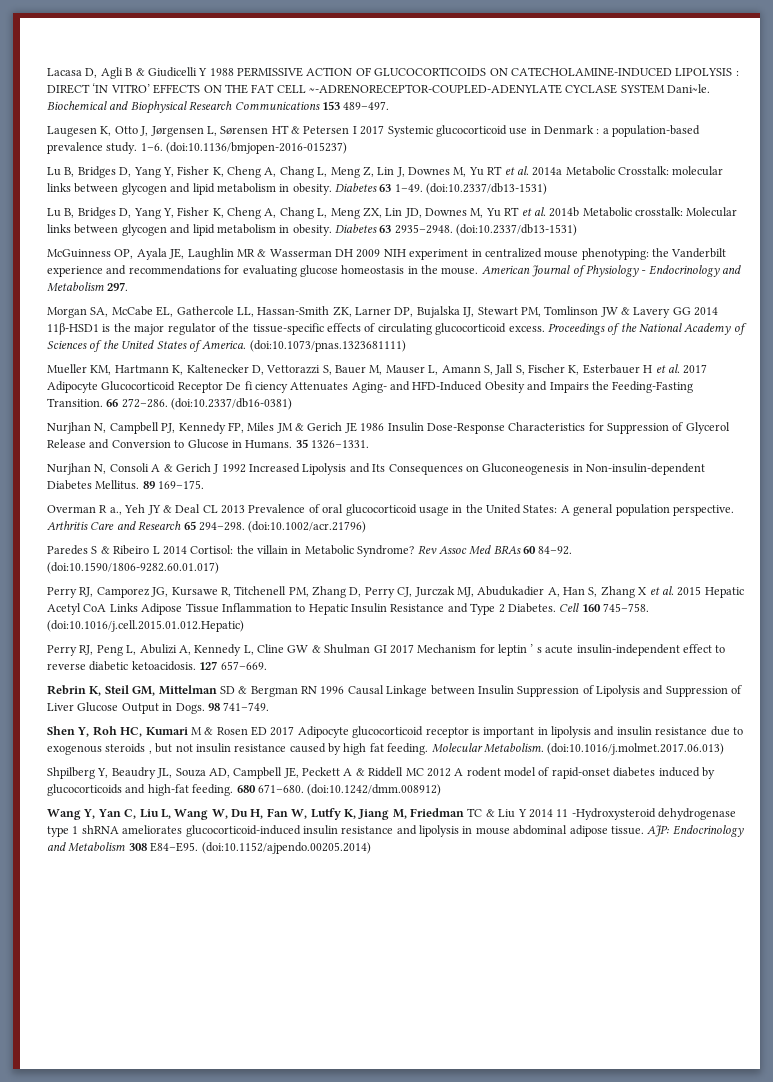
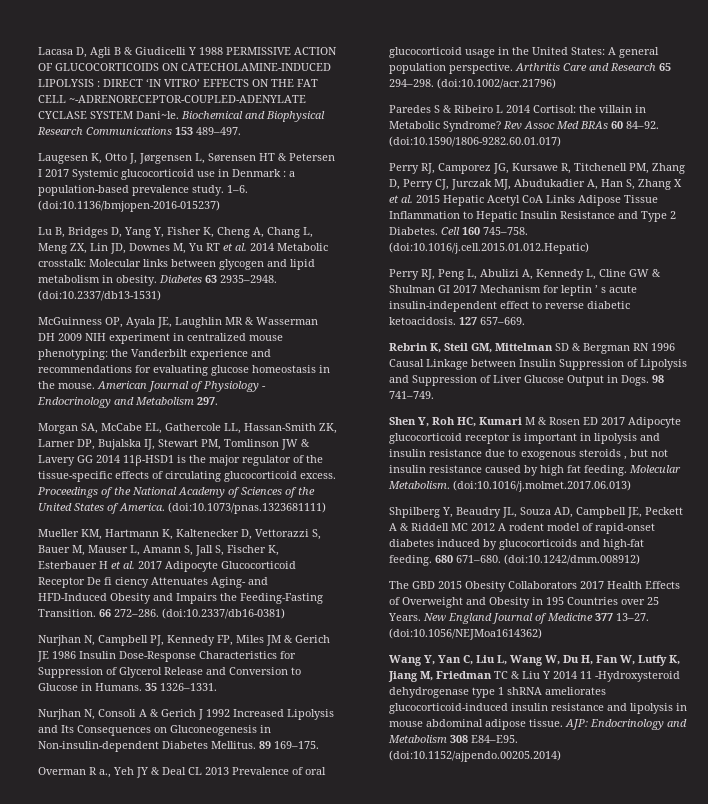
[47,166,724,178] [47,183,548,195] // Lu B, Bridges D, Yang Y, Fisher K, Cheng A, Chang L, Meng Z, Lin J, Downes M, Yu RT et al. 2014a Metabolic Crosstalk: molecular links between glycogen and lipid metabolism in obesity. Diabetes 63 1–49. (doi:10.2337/db13-1531) -> (221, 206) none
[549,207,580,217] 2014b -> [250,243,275,251] 2014
(442, 790) none -> [389,581,681,592] [389,597,660,608] [388,613,650,624] [389,628,543,640] // The GBD 2015 Obesity Collaborators 2017 Health Effects of Overweight and Obesity in 195 Countries over 25 Years. New England Journal of Medicine 377 13–27. (doi:10.1056/NEJMoa1614362)

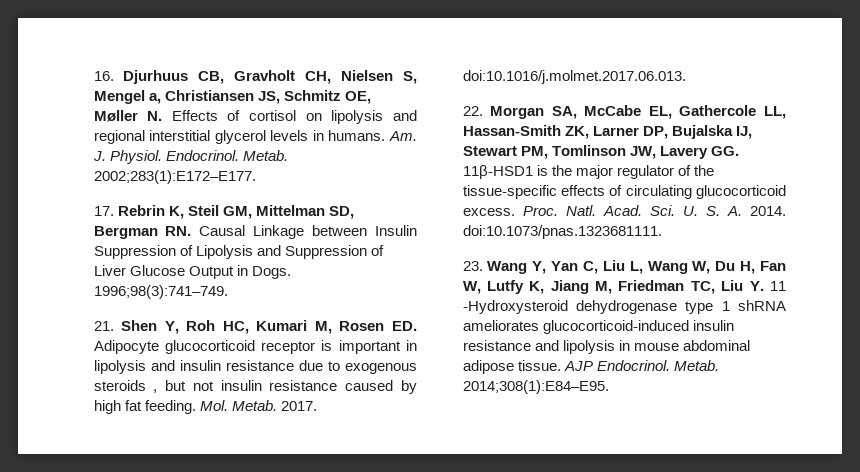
[38,47,338,58] [38,63,332,71] [38,78,319,87] [38,95,307,103] [38,111,326,122] [37,127,242,135] [38,153,336,164] [38,169,296,180] [38,185,249,196] [38,200,221,212] [38,227,314,238] [38,243,329,254] [38,259,316,270] [38,275,278,286] [38,290,162,301] [38,317,319,328] [38,333,284,344] [38,349,272,360] [38,365,331,376] [38,381,267,392] [37,397,219,408] [38,423,338,434] [38,439,311,450] [38,455,324,466] [38,471,337,482] [37,487,316,498] [38,502,327,514] [38,529,322,540] [38,545,280,556] [38,561,297,572] [38,577,269,588] [38,593,324,604] [38,608,286,619] [38,635,331,646] [37,651,297,662] [38,667,302,678] [38,683,218,691] [38,709,335,720] [38,725,272,736] [38,741,320,752] [38,767,327,778] [389,47,660,58] [389,63,672,74] [389,78,557,89] [389,105,647,113] [389,121,660,132] [389,136,562,147] [389,163,686,174] [389,179,683,190] [389,195,659,206] [389,211,677,222] [389,227,529,235] [389,242,590,254] [389,269,662,280] [389,285,638,296] [389,301,631,312] [389,317,526,325] Lacasa D, Agli B & Giudicelli Y 1988 PERMISSIVE ACTION OF GLUCOCORTICOIDS ON CATECHOLAMINE-INDUCED LIPOLYSIS : DIRECT ‘IN VITRO’ EFFECTS ON THE FAT CELL ~-ADRENORECEPTOR-COUPLED-ADENYLATE CYCLASE SYSTEM Dani~le. Biochemical and Biophysical Research Communications 153 489–497. // Laugesen K, Otto J, Jørgensen L, Sørensen HT & Petersen I 2017 Systemic glucocorticoid use in Denmark : a population-based prevalence study. 1–6. (doi:10.1136/bmjopen-2016-015237) // Lu B, Bridges D, Yang Y, Fisher K, Cheng A, Chang L, Meng ZX, Lin JD, Downes M, Yu RT et al. 2014 Metabolic crosstalk: Molecular links between glycogen and lipid metabolism in obesity. Diabetes 63 2935–2948. (doi:10.2337/db13-1531) // McGuinness OP, Ayala JE, Laughlin MR & Wasserman DH 2009 NIH experiment in centralized mouse phenotyping: the Vanderbilt experience and recommendations for evaluating glucose homeostasis in the mouse. American Journal of Physiology - Endocrinology and Metabolism 297. // Morgan SA, McCabe EL, Gathercole LL, Hassan-Smith ZK, Larner DP, Bujalska IJ, Stewart PM, Tomlinson JW & Lavery GG 2014 11β-HSD1 is the major regulator of the tissue-specific effects of circulating glucocorticoid excess. Proceedings of the National Academy of Sciences of the United States of America. (doi:10.1073/pnas.1323681111) // Mueller KM, Hartmann K, Kaltenecker D, Vettorazzi S, Bauer M, Mauser L, Amann S, Jall S, Fischer K, Esterbauer H et al. 2017 Adipocyte Glucocorticoid Receptor De fi ciency Attenuates Aging- and HFD-Induced Obesity and Impairs the Feeding-Fasting Transition. 66 272–286. (doi:10.2337/db16-0381) // Nurjhan N, Campbell PJ, Kennedy FP, Miles JM & Gerich JE 1986 Insulin Dose-Response Characteristics for Suppression of Glycerol Release and Conversion to Glucose in Humans. 35 1326–1331. // Nurjhan N, Consoli A & Gerich J 1992 Increased Lipolysis and Its Consequences on Gluconeogenesis in Non-insulin-dependent Diabetes Mellitus. 89 169–175. // Overman R a., Yeh JY & Deal CL 2013 Prevalence of oral glucocorticoid usage in the United States: A general population perspective. Arthritis Care and Research 65 294–298. (doi:10.1002/acr.21796) // Paredes S & Ribeiro L 2014 Cortisol: the villain in Metabolic Syndrome? Rev Assoc Med BRAs 60 84–92. (doi:10.1590/1806-9282.60.01.017) // Perry RJ, Camporez JG, Kursawe R, Titchenell PM, Zhang D, Perry CJ, Jurczak MJ, Abudukadier A, Han S, Zhang X et al. 2015 Hepatic Acetyl CoA Links Adipose Tissue Inflammation to Hepatic Insulin Resistance and Type 2 Diabetes. Cell 160 745–758. (doi:10.1016/j.cell.2015.01.012.Hepatic) // Perry RJ, Peng L, Abulizi A, Kennedy L, Cline GW & Shulman GI 2017 Mechanism for leptin ’ s acute insulin-independent effect to reverse diabetic ketoacidosis. 127 657–669. // -> [93,70,417,84] [93,90,371,104] [93,110,417,124] [93,130,417,144] [92,150,288,164] [93,170,256,184] [93,206,114,216] 16. Djurhuus CB, Gravholt CH, Nielsen S, Mengel a, Christiansen JS, Schmitz OE, Møller N. Effects of cortisol on lipolysis and regional interstitial glycerol levels in humans. Am. J. Physiol. Endocrinol. Metab. 2002;283(1):E172–E177. // 17.
[555,343,676,354] SD & Bergman RN 1996 -> [328,206,354,219] [93,226,192,239] SD, Bergman RN.
[652,375,665,383] [389,391,435,399] 98 741–749. // -> [93,285,228,299] [93,321,114,331] 1996;98(3):741–749. // 21.
[525,417,626,425] M & Rosen ED 2017 -> [314,321,417,334] M, Rosen ED.
[629,465,682,473] [388,480,632,492] [389,507,684,518] [389,523,656,534] [389,539,645,550] [389,554,641,566] [389,581,681,592] [389,597,660,608] [388,613,650,624] [389,628,543,640] Molecular Metabolism. (doi:10.1016/j.molmet.2017.06.013) // Shpilberg Y, Beaudry JL, Souza AD, Campbell JE, Peckett A & Riddell MC 2012 A rodent model of rapid-onset diabetes induced by glucocorticoids and high-fat feeding. 680 671–680. (doi:10.1242/dmm.008912) // The GBD 2015 Obesity Collaborators 2017 Health Effects of Overweight and Obesity in 195 Countries over 25 Years. New England Journal of Medicine 377 13–27. (doi:10.1056/NEJMoa1614362) // -> [199,400,317,411] [462,70,686,84] [462,105,786,119] [462,125,752,139] [462,145,739,159] [462,165,714,179] [462,185,786,199] [462,205,786,216] [462,225,662,239] [462,261,483,271] Mol. Metab. 2017. doi:10.1016/j.molmet.2017.06.013. // 22. Morgan SA, McCabe EL, Gathercole LL, Hassan-Smith ZK, Larner DP, Bujalska IJ, Stewart PM, Tomlinson JW, Lavery GG. 11β-HSD1 is the major regulator of the tissue-specific effects of circulating glucocorticoid excess. Proc. Natl. Acad. Sci. U. S. A. 2014. doi:10.1073/pnas.1323681111. // 23.
[494,671,578,679] TC & Liu Y 2014 -> [690,280,764,294] TC, Liu Y.
[565,719,688,730] [388,735,519,743] [389,750,562,762] AJP: Endocrinology and Metabolism 308 E84–E95. (doi:10.1152/ajpendo.00205.2014) -> [563,360,719,371] [462,380,609,394] AJP Endocrinol. Metab. 2014;308(1):E84–E95.

